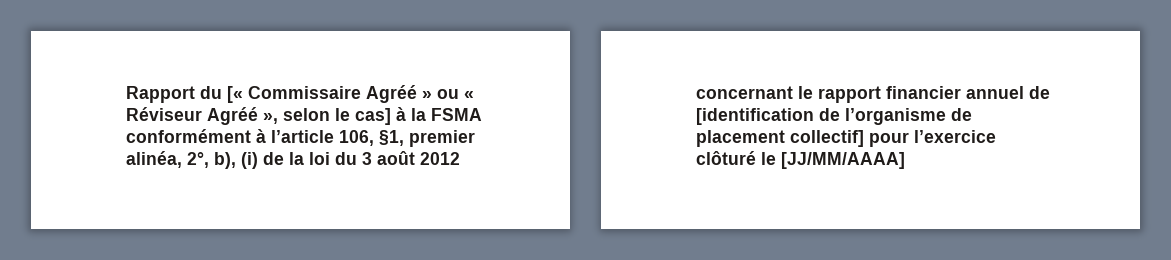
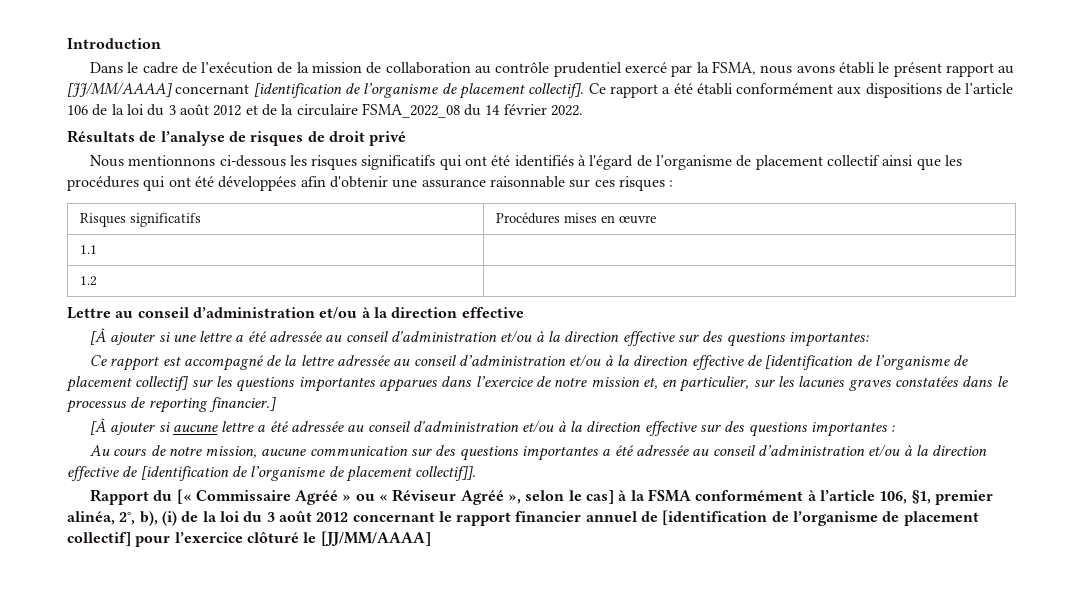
(126, 94) none -> [67,38,161,49] [89,61,1015,77] [67,82,1014,99] [67,103,584,118] [67,130,407,146] [89,155,962,170] [67,176,674,191] [79,213,201,227] [495,212,656,224] [79,245,97,254] [79,276,97,286] [67,307,524,319] [89,328,869,347] [89,354,969,371] [66,376,1008,392] [66,397,276,413] [89,418,896,437] [89,444,988,461] [67,466,477,482] Introduction // Dans le cadre de l’exécution de la mission de collaboration au contrôle prudentiel exercé par la FSMA, nous avons établi le présent rapport au [JJ/MM/AAAA] concernant [identification de l’organisme de placement collectif]. Ce rapport a été établi conformément aux dispositions de l’article 106 de la loi du 3 août 2012 et de la circulaire FSMA_2022_08 du 14 février 2022. // Résultats de l’analyse de risques de droit privé // Nous mentionnons ci-dessous les risques significatifs qui ont été identifiés à l'égard de l’organisme de placement collectif ainsi que les procédures qui ont été développées afin d'obtenir une assurance raisonnable sur ces risques : // Risques significatifs | Procédures mises en œuvre // 1.1 | // 1.2 | // Lettre au conseil d’administration et/ou à la direction effective // [À ajouter si une lettre a été adressée au conseil d'administration et/ou à la direction effective sur des questions importantes: // Ce rapport est accompagné de la lettre adressée au conseil d’administration et/ou à la direction effective de [identification de l’organisme de placement collectif] sur les questions importantes apparues dans l’exercice de notre mission et, en particulier, sur les lacunes graves constatées dans le processus de reporting financier.] // [À ajouter si aucune lettre a été adressée au conseil d'administration et/ou à la direction effective sur des questions importantes : // Au cours de notre mission, aucune communication sur des questions importantes a été adressée au conseil d’administration et/ou à la direction effective de [identification de l’organisme de placement collectif]]. //

